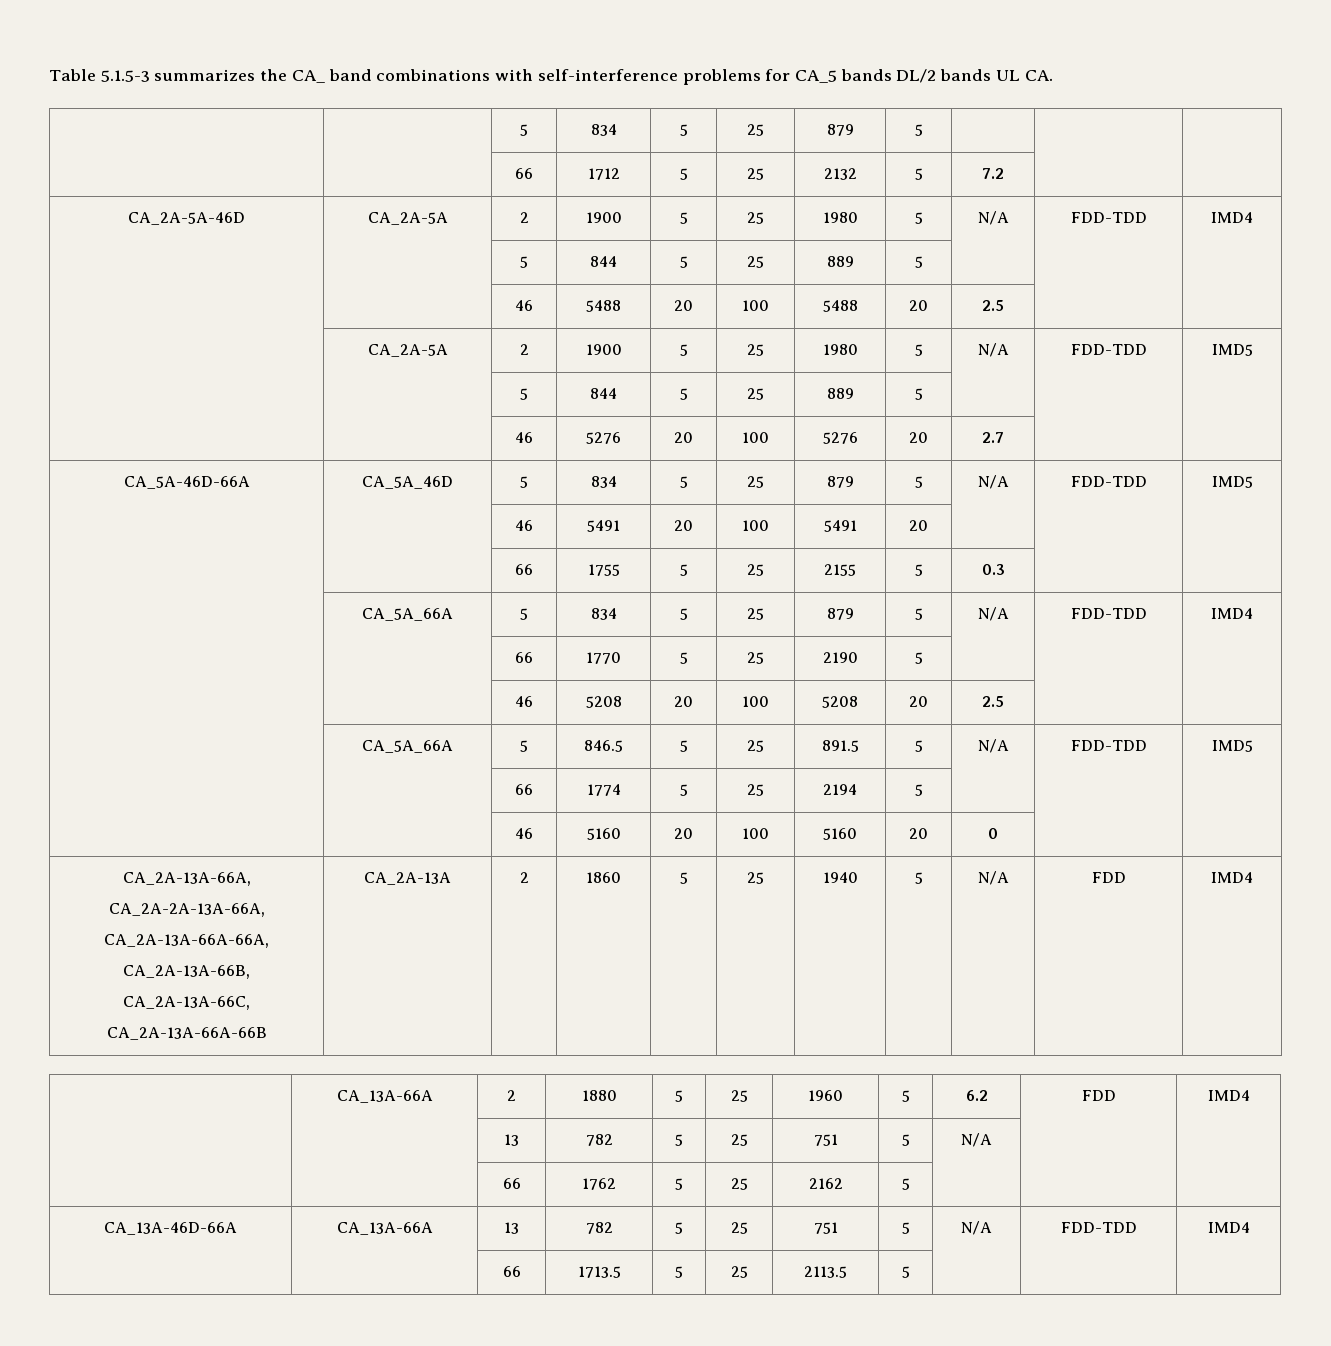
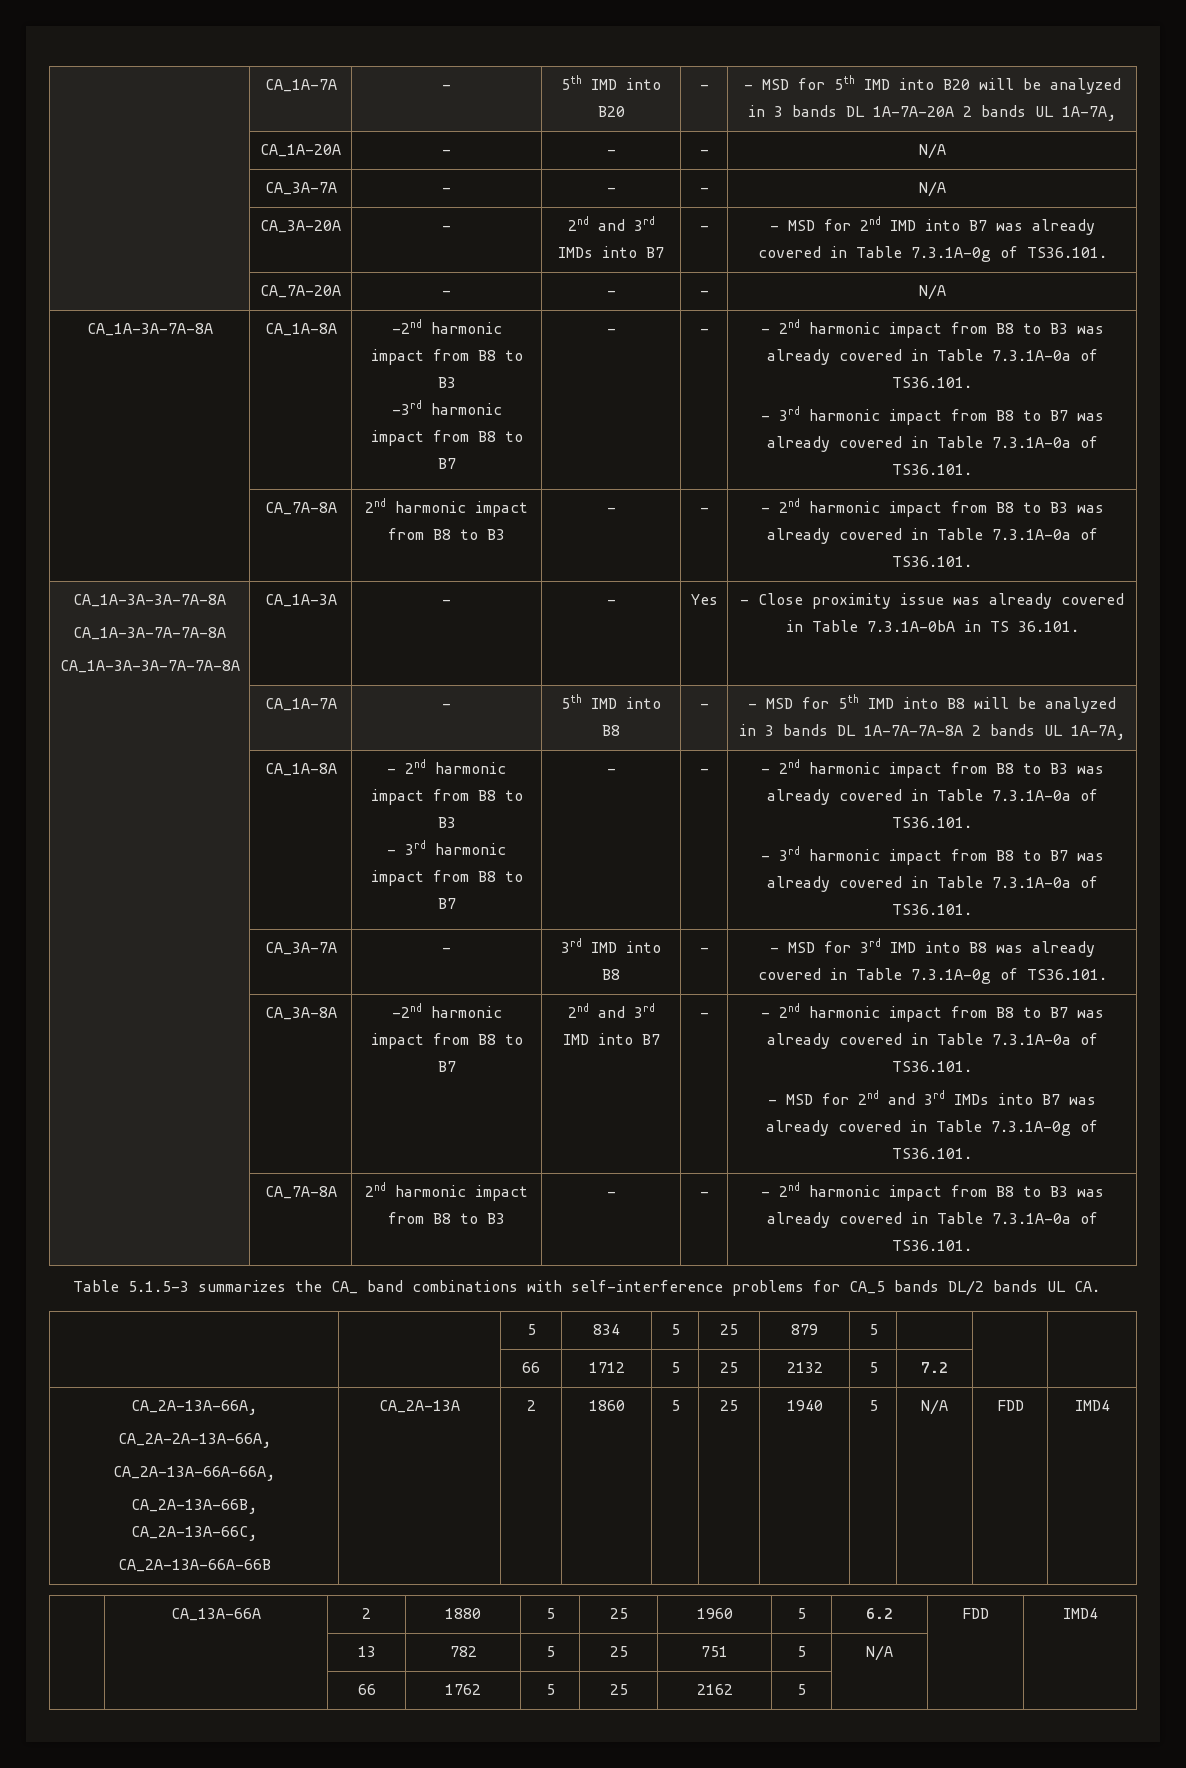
(49, 75) none -> [264,79,337,92] [442,84,451,90] [561,75,661,90] [597,106,625,117] [699,84,709,90] [743,75,1121,94] [748,105,1116,121] [260,144,341,157] [442,149,451,155] [606,149,616,155] [699,149,709,155] [918,143,946,159] [264,182,337,195] [442,187,451,193] [606,187,616,193] [699,187,709,193] [918,181,946,197] [260,220,341,233] [442,225,451,231] [567,216,655,231] [558,246,664,258] [699,225,709,231] [769,216,1095,235] [757,246,1107,262] [260,285,341,298] [442,290,451,296] [606,290,616,296] [699,290,709,296] [918,284,946,300] [86,323,213,336] [264,323,337,336] [391,319,502,334] [370,349,523,365] [437,377,456,388] [391,400,502,415] [370,430,523,446] [437,458,456,469] [606,328,616,334] [699,328,709,334] [760,319,1104,338] [766,349,1098,365] [892,377,972,388] [760,406,1104,425] [766,436,1098,452] [892,464,972,475] [264,502,337,515] [365,498,528,517] [388,528,505,540] [606,507,616,513] [699,507,709,513] [760,498,1104,517] [766,528,1098,544] [892,556,972,567] [73,594,226,607] [73,627,226,640] [59,660,240,673] [264,594,337,607] [442,599,451,605] [606,599,616,605] [690,594,718,605] [740,593,1124,609] [785,620,1079,632] [264,698,337,711] [442,703,451,709] [561,694,661,709] [602,725,620,736] [699,703,709,709] [748,694,1116,713] [739,724,1125,740] [264,763,337,776] [387,759,506,774] [370,789,523,805] [437,817,456,828] [387,840,506,855] [370,870,523,886] [437,898,456,909] [606,768,616,774] [699,768,709,774] [760,759,1104,778] [766,789,1098,805] [892,817,972,828] [760,846,1104,865] [766,876,1098,892] [892,904,972,915] [264,942,337,955] [442,947,451,953] [561,938,661,953] [602,969,620,980] [699,947,709,953] [769,938,1095,957] [757,968,1107,984] [264,1007,337,1020] [391,1003,502,1018] [370,1033,523,1049] [437,1061,456,1072] [567,1003,655,1018] [562,1033,660,1045] [699,1012,709,1018] [760,1003,1104,1022] [766,1033,1098,1049] [892,1061,972,1072] [768,1090,1096,1105] [766,1120,1098,1136] [892,1148,972,1159] [264,1186,337,1199] [365,1182,528,1201] [388,1212,505,1224] [606,1191,616,1197] [699,1191,709,1197] [760,1182,1104,1201] [766,1212,1098,1228] [892,1240,972,1251] | CA_1A-7A | - | 5th IMD into B20 | - | - MSD for 5th IMD into B20 will be analyzed in 3 bands DL 1A-7A-20A 2 bands UL 1A-7A, // | CA_1A-20A | - | - | - | N/A // | CA_3A-7A | - | - | - | N/A // | CA_3A-20A | - | 2nd and 3rd IMDs into B7 | - | - MSD for 2nd IMD into B7 was already covered in Table 7.3.1A-0g of TS36.101. // | CA_7A-20A | - | - | - | N/A // CA_1A-3A-7A-8A | CA_1A-8A | -2nd harmonic impact from B8 to B3 // -3rd harmonic impact from B8 to B7 | - | - | - 2nd harmonic impact from B8 to B3 was already covered in Table 7.3.1A-0a of TS36.101. // - 3rd harmonic impact from B8 to B7 was already covered in Table 7.3.1A-0a of TS36.101. // | CA_7A-8A | 2nd harmonic impact from B8 to B3 | - | - | - 2nd harmonic impact from B8 to B3 was already covered in Table 7.3.1A-0a of TS36.101. // CA_1A-3A-3A-7A-8A // CA_1A-3A-7A-7A-8A // CA_1A-3A-3A-7A-7A-8A | CA_1A-3A | - | - | Yes | - Close proximity issue was already covered in Table 7.3.1A-0bA in TS 36.101. // | CA_1A-7A | - | 5th IMD into B8 | - | - MSD for 5th IMD into B8 will be analyzed in 3 bands DL 1A-7A-7A-8A 2 bands UL 1A-7A, // | CA_1A-8A | - 2nd harmonic impact from B8 to B3 // - 3rd harmonic impact from B8 to B7 | - | - | - 2nd harmonic impact from B8 to B3 was already covered in Table 7.3.1A-0a of TS36.101. // - 3rd harmonic impact from B8 to B7 was already covered in Table 7.3.1A-0a of TS36.101. // | CA_3A-7A | - | 3rd IMD into B8 | - | - MSD for 3rd IMD into B8 was already covered in Table 7.3.1A-0g of TS36.101. // | CA_3A-8A | -2nd harmonic impact from B8 to B7 | 2nd and 3rd IMD into B7 | - | - 2nd harmonic impact from B8 to B7 was already covered in Table 7.3.1A-0a of TS36.101. // - MSD for 2nd and 3rd IMDs into B7 was already covered in Table 7.3.1A-0g of TS36.101. // | CA_7A-8A | 2nd harmonic impact from B8 to B3 | - | - | - 2nd harmonic impact from B8 to B3 was already covered in Table 7.3.1A-0a of TS36.101. //
[128,212,245,225] [367,212,448,225] [519,212,529,223] [585,212,622,223] [679,212,688,224] [747,212,764,224] [822,212,858,223] [914,212,923,224] [977,211,1009,225] [1070,212,1147,223] [1211,212,1253,223] [520,256,528,268] [590,256,617,267] [679,256,688,268] [747,256,764,268] [826,256,854,267] [914,256,923,268] [515,300,533,311] [586,300,621,312] [674,300,693,311] [742,300,769,311] [822,300,858,312] [909,300,928,311] [982,300,1004,311] [367,344,448,357] [519,344,529,355] [585,344,622,355] [679,344,688,356] [747,344,764,356] [822,344,858,355] [914,344,923,356] [977,343,1009,357] [1070,344,1147,355] [1211,344,1253,356] [520,388,528,400] [590,388,617,399] [679,388,688,400] [747,388,764,400] [826,388,854,399] [914,388,923,400] [515,432,533,443] [586,432,621,444] [674,432,693,443] [742,432,769,443] [822,432,858,444] [909,432,928,443] [982,432,1004,443] [123,476,250,489] [362,476,453,489] [520,476,528,488] [590,476,617,488] [679,476,688,488] [747,476,764,488] [826,476,854,488] [914,476,923,488] [977,475,1009,489] [1070,476,1147,487] [1211,476,1253,488] [515,520,533,531] [587,520,620,532] [674,520,693,531] [742,520,769,531] [823,520,857,532] [909,520,928,531] [515,564,533,575] [587,564,620,576] [679,564,688,576] [747,564,764,576] [824,564,856,576] [914,564,923,576] [981,564,1005,575] [362,608,453,621] [520,608,528,620] [590,608,617,620] [679,608,688,620] [747,608,764,620] [826,608,854,620] [914,608,923,620] [977,607,1009,621] [1070,608,1147,619] [1211,608,1253,619] [515,652,533,663] [586,652,621,664] [679,652,688,664] [747,652,764,664] [822,652,858,663] [914,652,923,664] [515,696,533,707] [585,696,622,708] [674,696,693,707] [742,696,769,707] [822,696,858,708] [909,696,928,707] [982,696,1004,707] [362,740,453,753] [520,740,528,752] [584,740,623,752] [679,740,688,752] [747,740,764,752] [821,740,859,752] [914,740,923,752] [977,739,1009,753] [1070,740,1147,751] [1211,740,1253,752] [515,784,533,795] [586,784,621,796] [679,784,688,796] [747,784,764,796] [823,784,857,795] [914,784,923,796] [515,828,533,839] [586,828,621,840] [674,828,693,839] [742,828,769,839] [823,828,857,840] [909,828,928,839] [988,828,998,839] // CA_2A-5A-46D | CA_2A-5A | 2 | 1900 | 5 | 25 | 1980 | 5 | N/A | FDD-TDD | IMD4 // | | 5 | 844 | 5 | 25 | 889 | 5 | | | // | | 46 | 5488 | 20 | 100 | 5488 | 20 | 2.5 | | // | CA_2A-5A | 2 | 1900 | 5 | 25 | 1980 | 5 | N/A | FDD-TDD | IMD5 // | | 5 | 844 | 5 | 25 | 889 | 5 | | | // | | 46 | 5276 | 20 | 100 | 5276 | 20 | 2.7 | | // CA_5A-46D-66A | CA_5A_46D | 5 | 834 | 5 | 25 | 879 | 5 | N/A | FDD-TDD | IMD5 // | | 46 | 5491 | 20 | 100 | 5491 | 20 | | | // | | 66 | 1755 | 5 | 25 | 2155 | 5 | 0.3 | | // | CA_5A_66A | 5 | 834 | 5 | 25 | 879 | 5 | N/A | FDD-TDD | IMD4 // | | 66 | 1770 | 5 | 25 | 2190 | 5 | | | // | | 46 | 5208 | 20 | 100 | 5208 | 20 | 2.5 | | // | CA_5A_66A | 5 | 846.5 | 5 | 25 | 891.5 | 5 | N/A | FDD-TDD | IMD5 // | | 66 | 1774 | 5 | 25 | 2194 | 5 | | | // | | 46 | 5160 | 20 | 100 | 5160 | 20 | 0 | | -> (948, 1367) none
[104,1222,237,1235] [336,1222,433,1235] [504,1222,519,1234] [585,1222,613,1234] [675,1222,683,1234] [730,1222,748,1234] [813,1222,838,1234] [901,1222,910,1234] [961,1221,992,1235] [1060,1222,1137,1233] [1207,1222,1250,1233] [502,1266,521,1277] [577,1266,621,1278] [675,1266,683,1278] [730,1266,748,1278] [804,1266,847,1278] [901,1266,910,1278] // CA_13A-46D-66A | CA_13A-66A | 13 | 782 | 5 | 25 | 751 | 5 | N/A | FDD-TDD | IMD4 // | | 66 | 1713.5 | 5 | 25 | 2113.5 | 5 | | | -> (806, 1689) none

